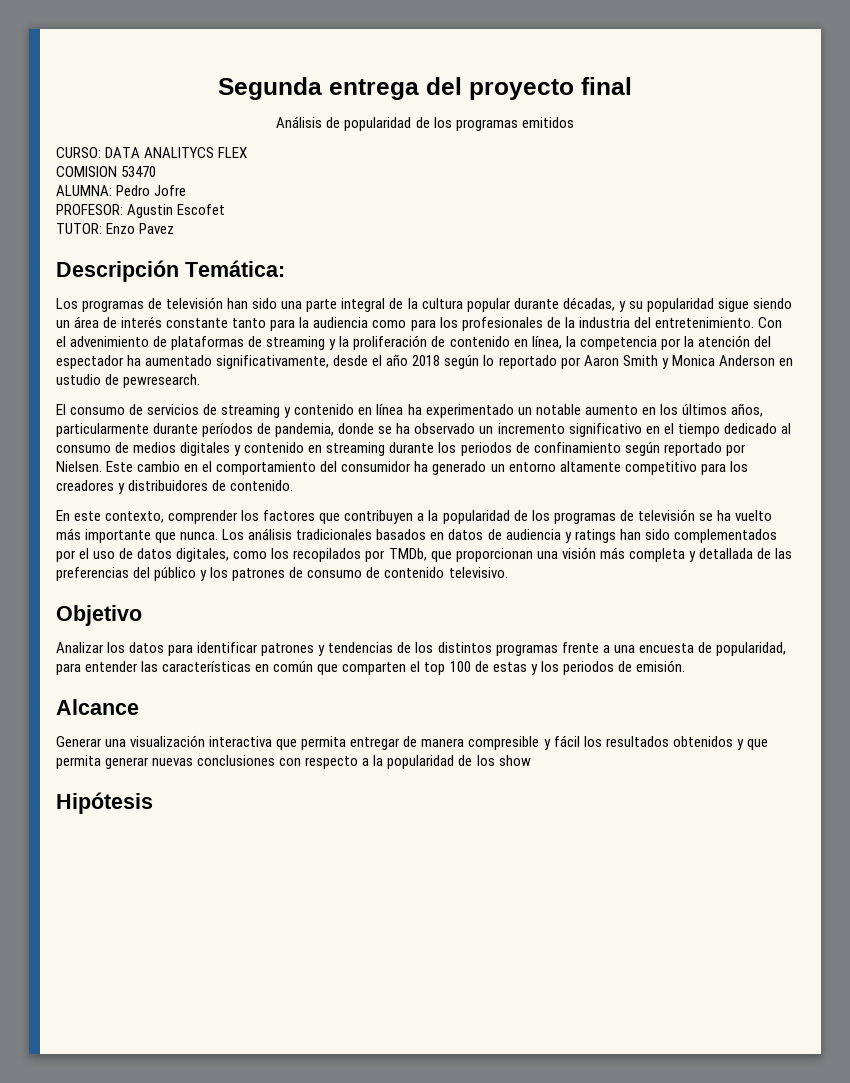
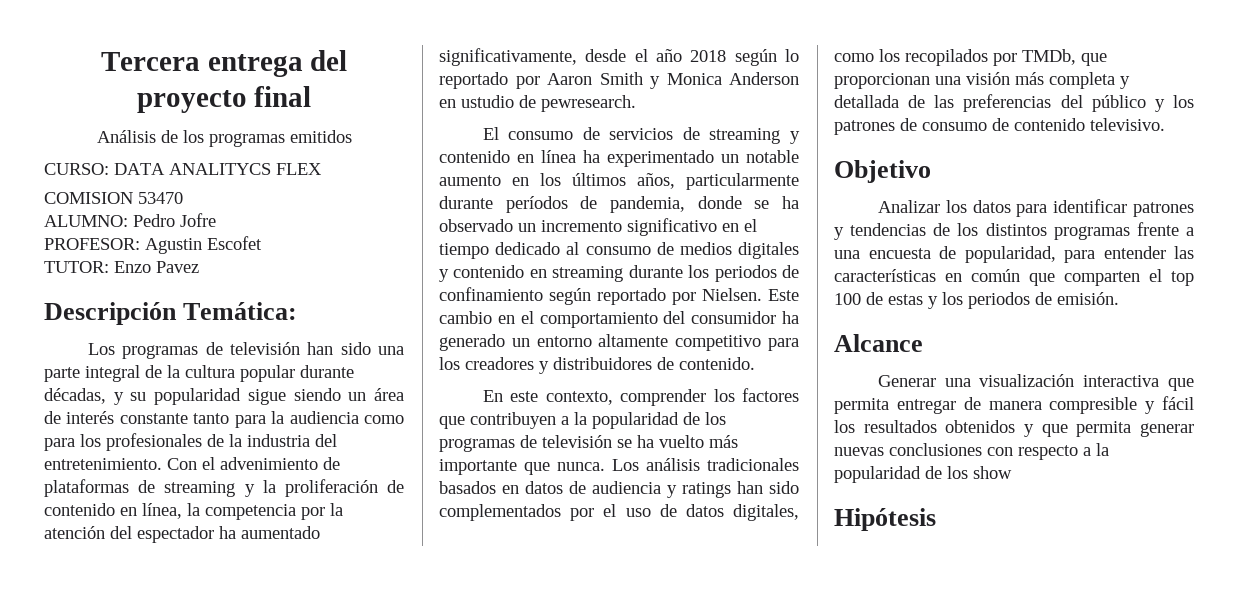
[218,77,322,100] Segunda -> [100,52,200,71] Tercera
[344,117,430,131] popularidad de -> (178, 136) none
[56,185,112,196] ALUMNA: -> [44,215,128,227] ALUMNO:

